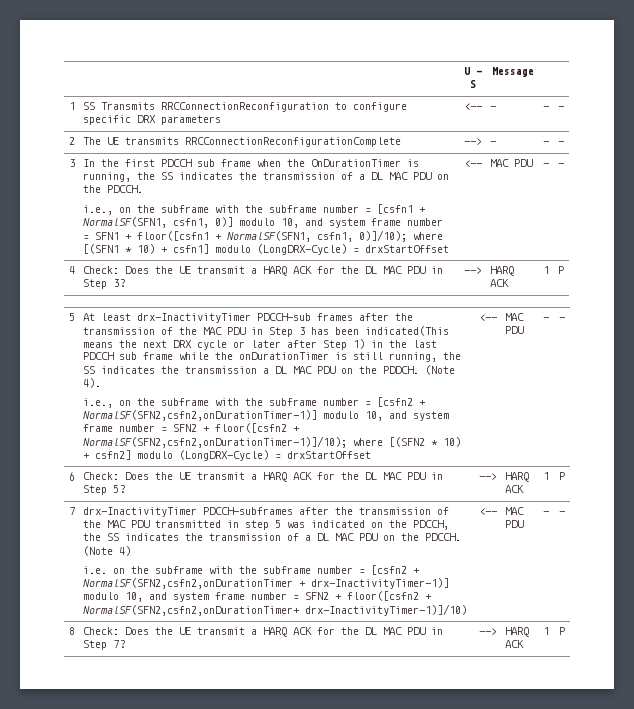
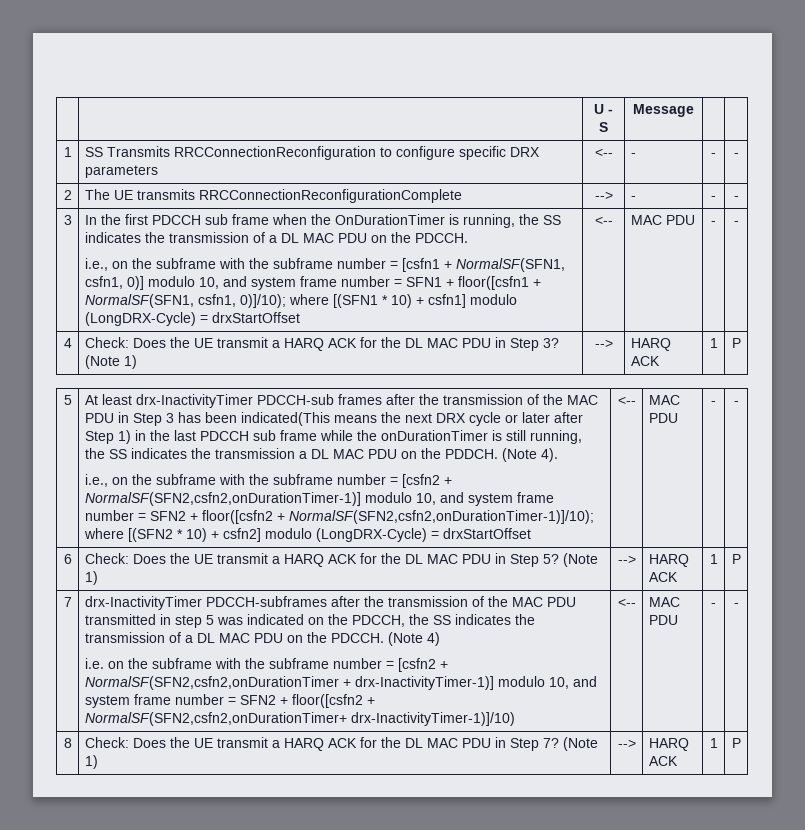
(126, 283) none -> [84,355,137,369] (Note 1)
(126, 489) none -> [562,553,598,567] [84,571,98,585] (Note 1)
(126, 644) none -> [562,737,598,751] [84,755,98,769] (Note 1)

